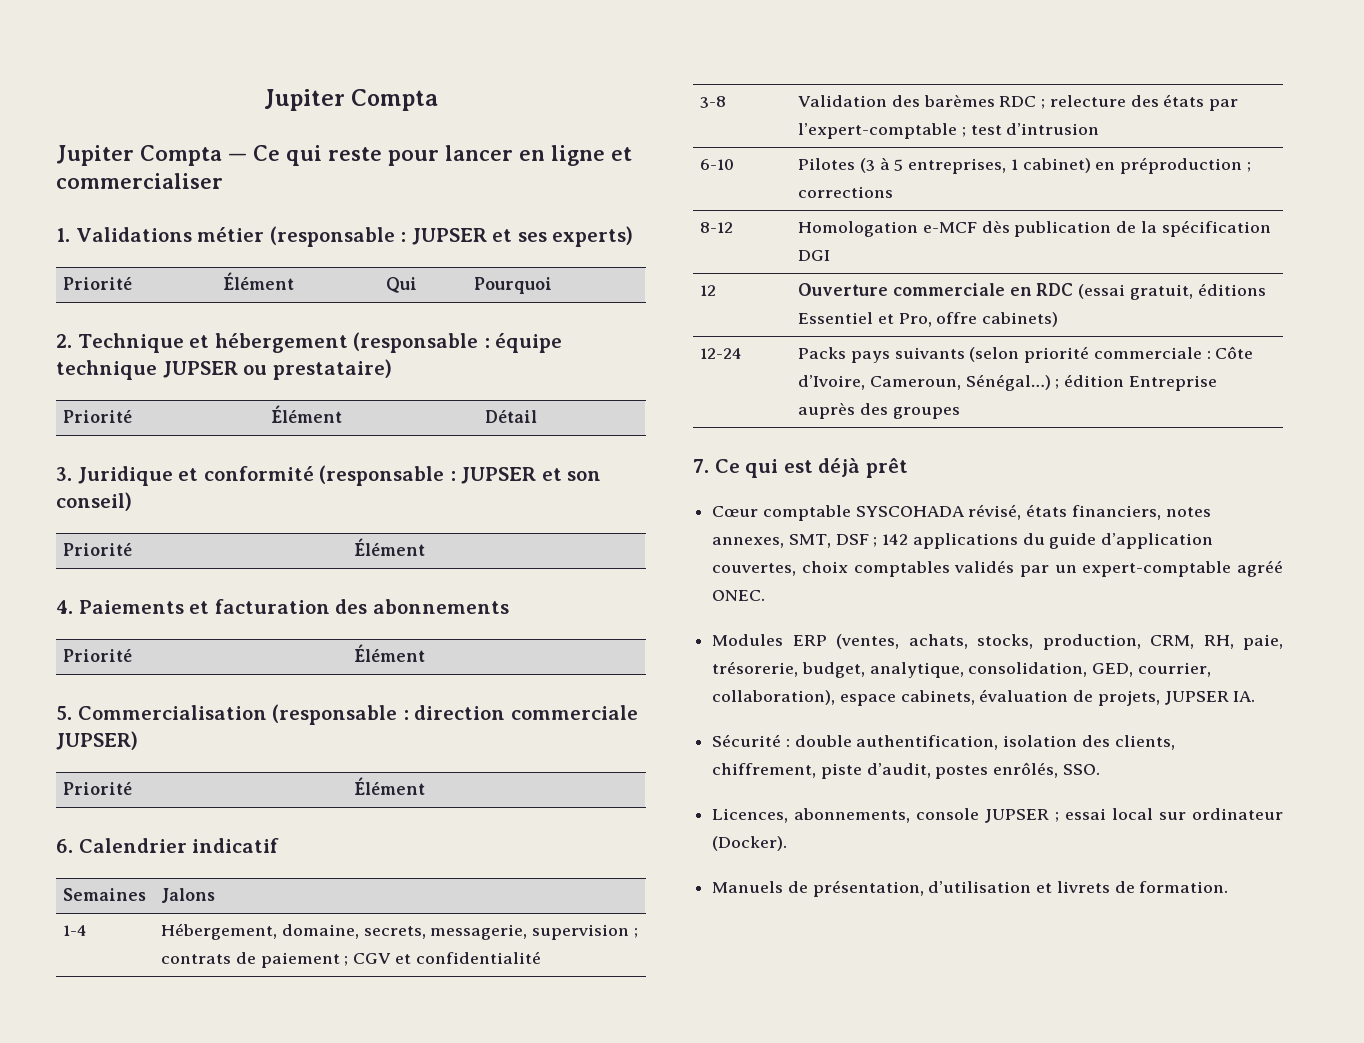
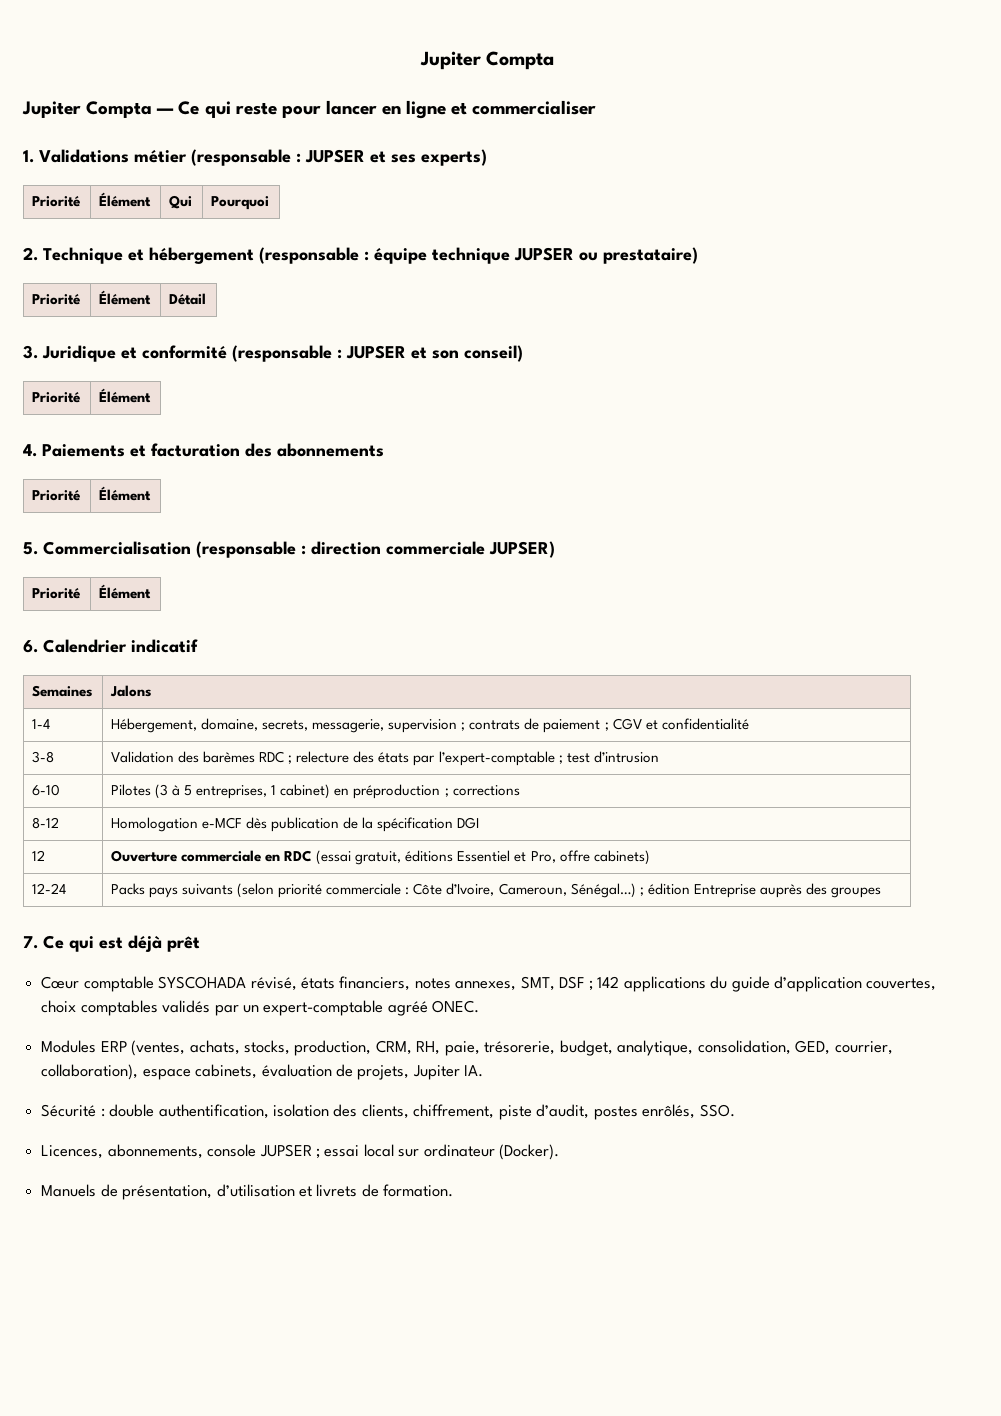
[1164,691,1229,705] JUPSER -> [412,1065,460,1080] Jupiter

